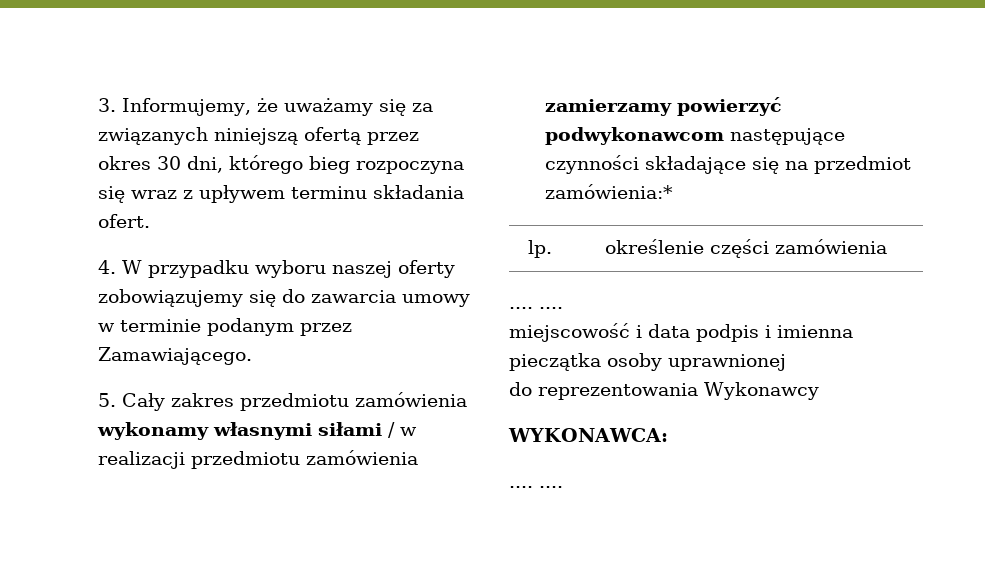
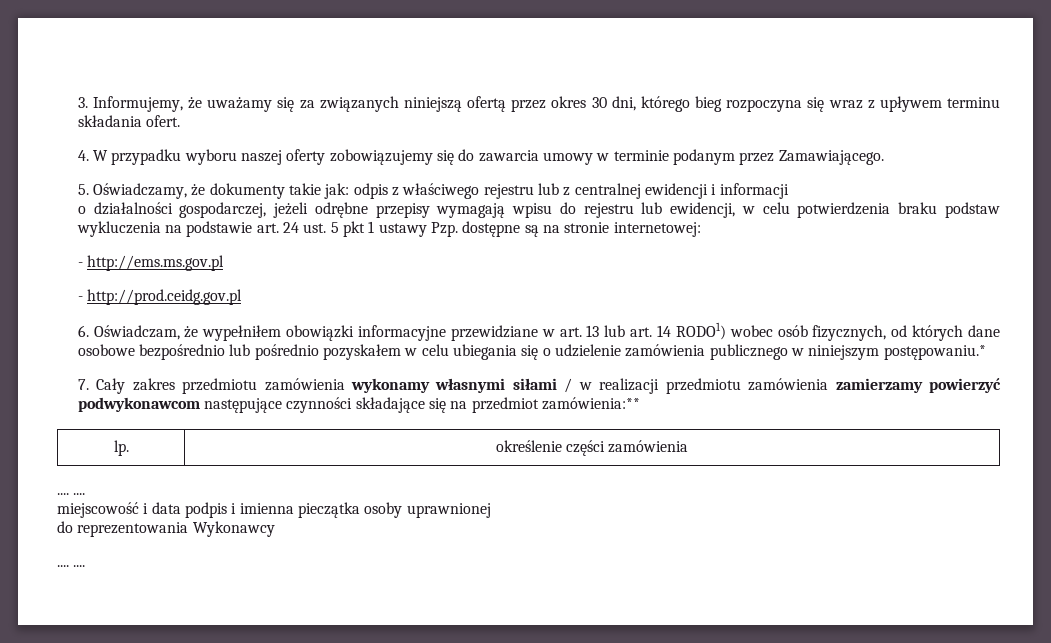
(117, 400) none -> [93,183,789,199] [77,202,1000,218] [76,221,701,237] [77,255,225,271] [77,289,243,305] [77,322,1000,341] [77,344,986,360] [77,379,89,390] Oświadczamy, że dokumenty takie jak: odpis z właściwego rejestru lub z centralnej ewidencji i informacji // o działalności gospodarczej, jeżeli odrębne przepisy wymagają wpisu do rejestru lub ewidencji, w celu potwierdzenia braku podstaw wykluczenia na podstawie art. 24 ust. 5 pkt 1 ustawy Pzp. dostępne są na stronie internetowej: // - http://ems.ms.gov.pl // - http://prod.ceidg.gov.pl // 6. Oświadczam, że wypełniłem obowiązki informacyjne przewidziane w art. 13 lub art. 14 RODO1) wobec osób fizycznych, od których dane osobowe bezpośrednio lub pośrednio pozyskałem w celu ubiegania się o udzielenie zamówienia publicznego w niniejszym postępowaniu.* // 7.
[545,184,674,199] zamówienia:* -> [541,397,640,410] zamówienia:**
[508,428,668,442] // WYKONAWCA: -> (275, 529) none

